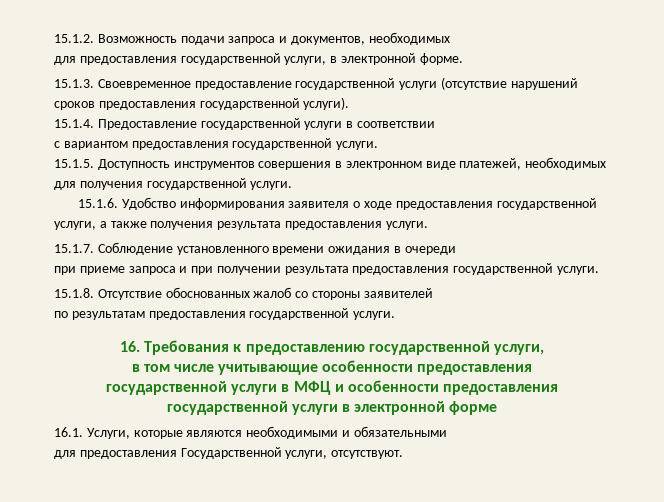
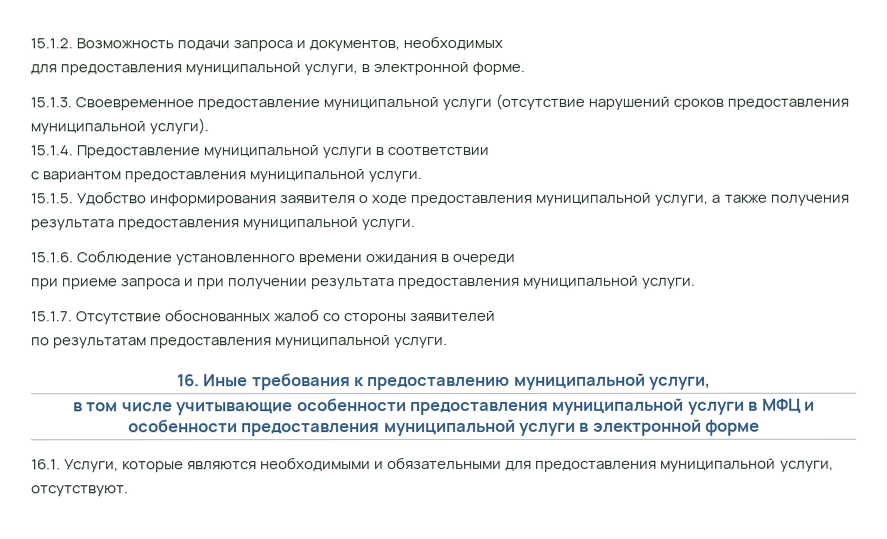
[180,53,281,65] государственной -> [185,62,302,76] муниципальной
[295,78,396,90] государственной -> [323,97,440,111] муниципальной
[199,98,300,110] государственной -> [30,121,146,135] муниципальной
[200,118,301,130] государственной -> [203,145,320,159] муниципальной
[232,138,333,150] государственной -> [249,169,366,183] муниципальной
[97,157,607,170] [54,178,293,190] [78,198,119,208] Доступность инструментов совершения в электронном виде платежей, необходимых для получения государственной услуги. // 15.1.6. -> (73, 198) none
[496,198,597,210] государственной -> [535,192,652,206] муниципальной
[385,221,428,230] [54,244,94,253] услуги. // 15.1.7. -> [242,217,416,231] [30,252,73,263] муниципальной услуги. // 15.1.6.
[453,263,600,275] [54,288,94,298] государственной услуги. // 15.1.8. -> [523,275,697,289] [31,311,73,322] муниципальной услуги. // 15.1.7.
[249,308,350,320] государственной -> [275,335,392,349] муниципальной
[144,340,230,355] Требования -> [203,373,351,391] Иные требования
[368,341,490,355] государственной -> [513,373,646,390] муниципальной
[105,381,227,395] // государственной -> [552,398,685,415] муниципальной
[166,401,288,415] государственной -> [383,419,516,437] муниципальной
[54,447,282,459] // для предоставления Государственной -> [505,458,777,472] для предоставления муниципальной

